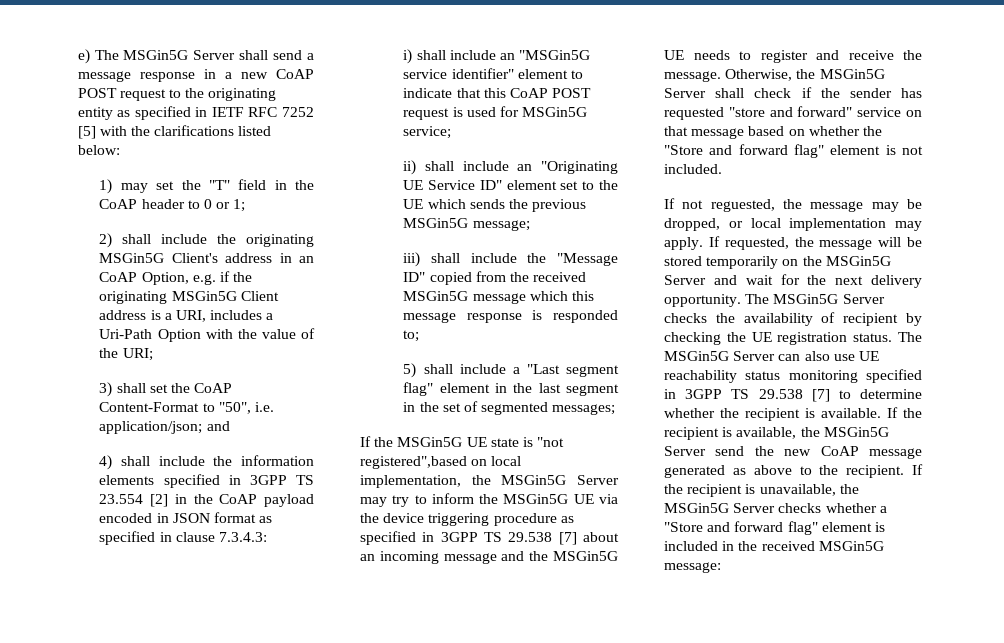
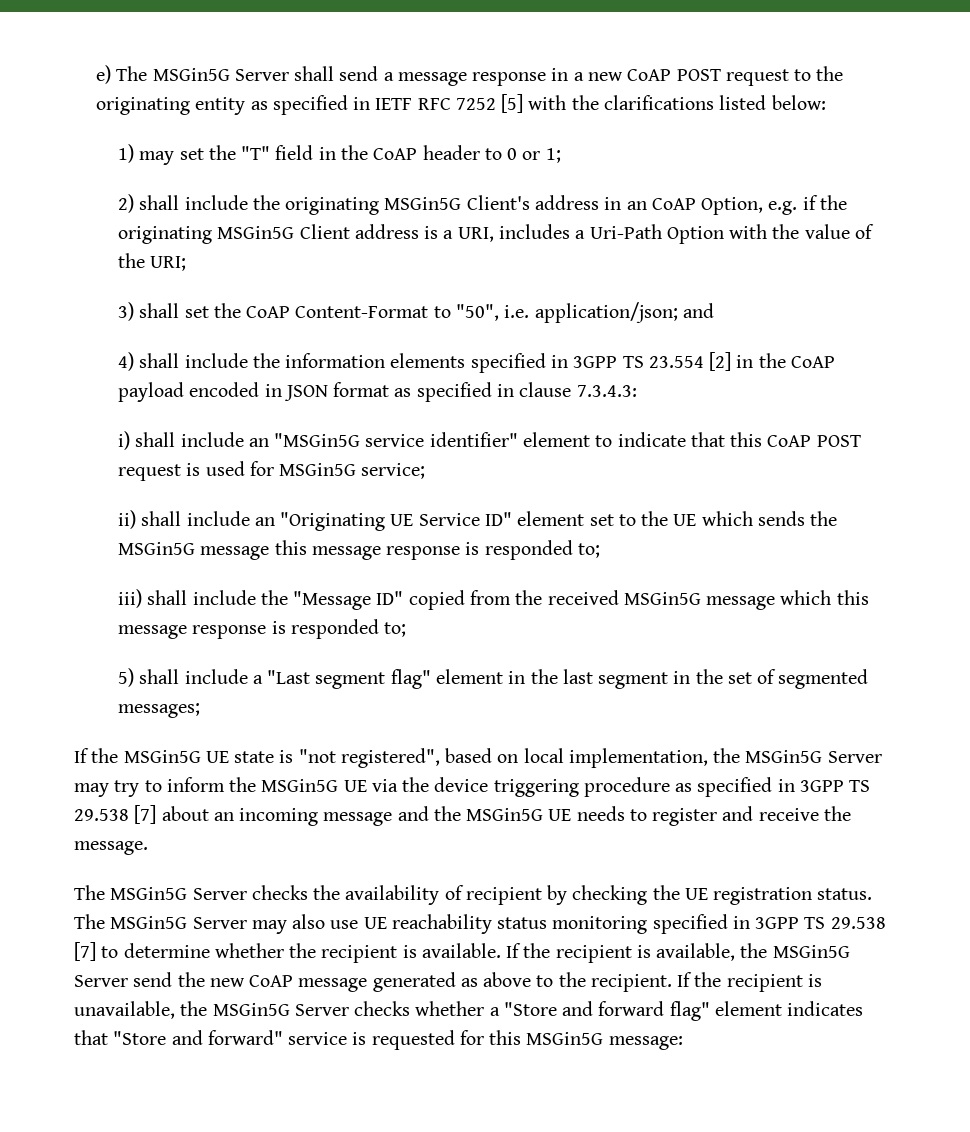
[532,199,587,212] [403,218,530,231] previous MSGin5G message; -> [118,540,601,560] MSGin5G message this message response is responded to;
[360,456,467,469] registered",based -> [340,748,493,768] registered", based
[725,69,885,81] [664,87,922,98] [664,106,922,120] [664,126,882,139] [664,144,923,158] [664,164,722,174] [664,198,922,212] [664,218,922,231] [664,236,922,250] [664,256,891,269] [664,274,922,288] [664,294,741,307] Otherwise, the MSGin5G Server shall check if the sender has requested "store and forward" service on that message based on whether the "Store and forward flag" element is not included. // If not reguested, the message may be dropped, or local implementation may apply. If requested, the message will be stored temporarily on the MSGin5G Server and wait for the next delivery opportunity. -> (148, 848) //
[778,354,801,361] can -> [251,920,287,934] may
[874,522,885,532] [664,541,815,551] is included in the received -> [787,1001,864,1016] [74,1030,522,1050] indicates that "Store and forward" service is requested for this

